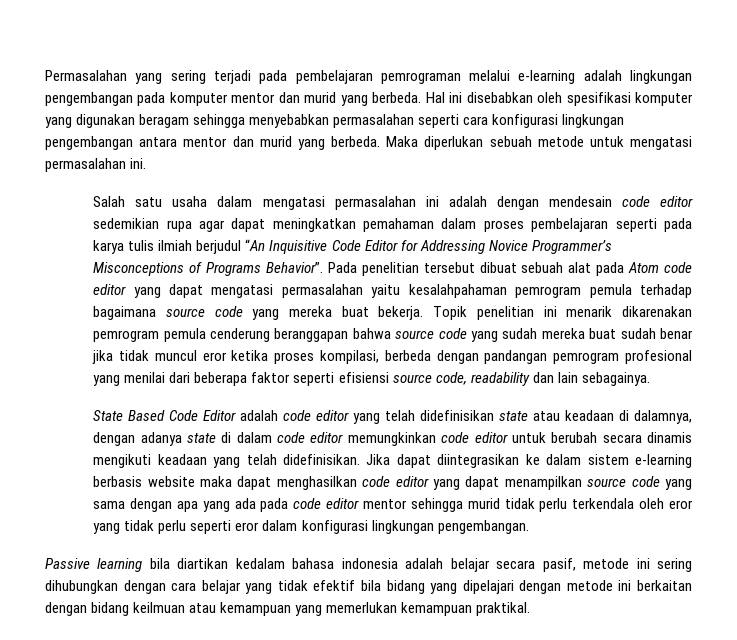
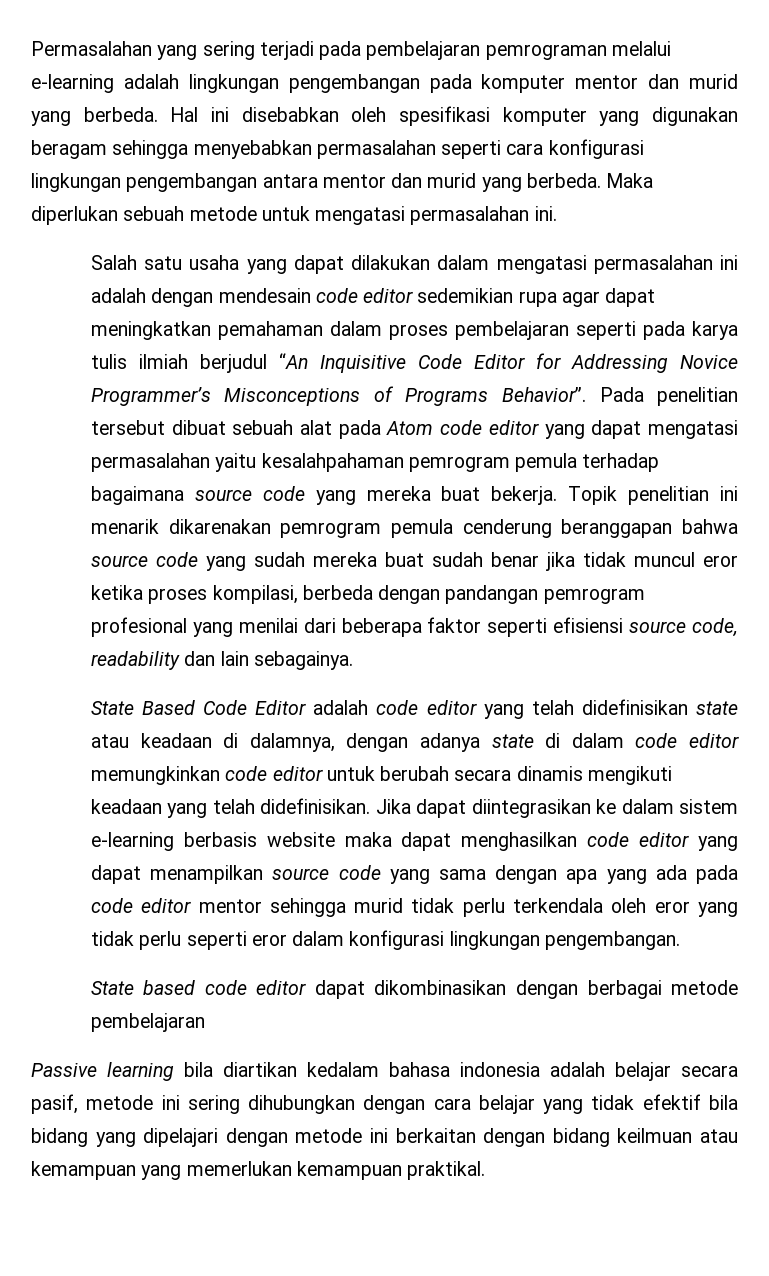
(208, 201) none -> [246,255,431,274] yang dapat dilakukan
(529, 527) none -> [90,980,738,999] [90,1013,205,1032] // State based code editor dapat dikombinasikan dengan berbagai metode pembelajaran

